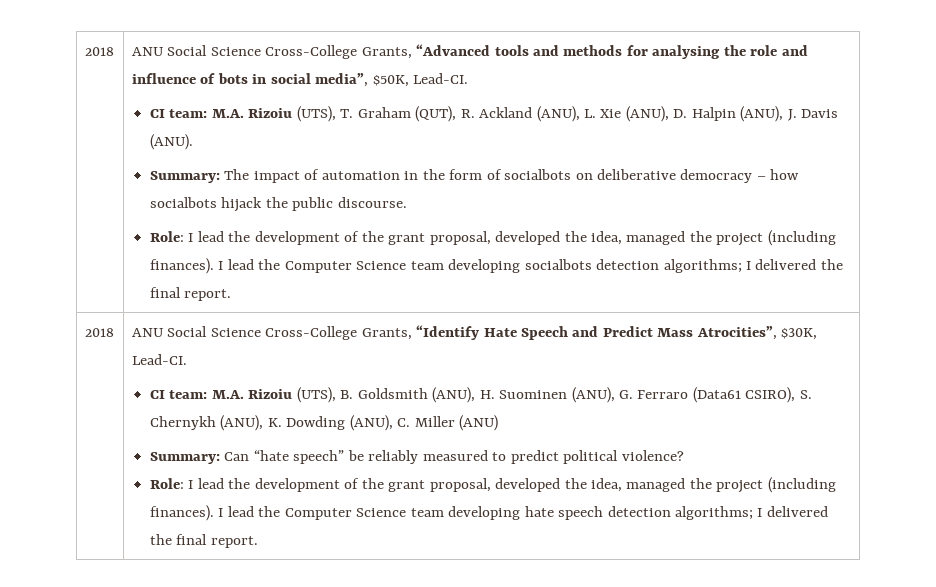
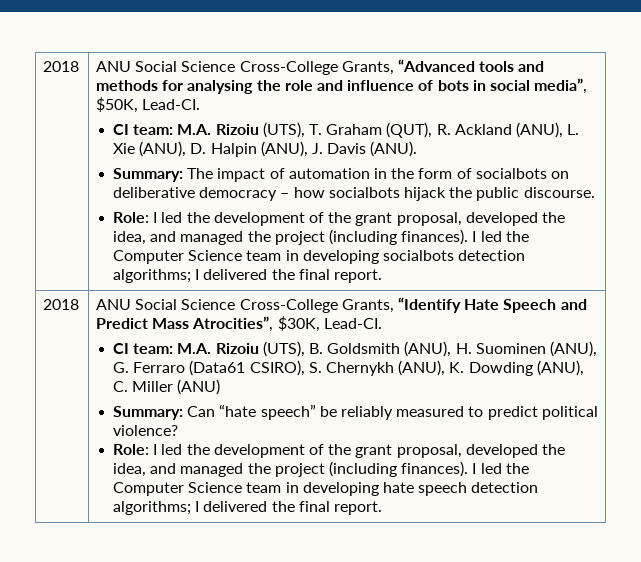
[197,230,836,246] [149,258,444,274] lead the development of the grant proposal, developed the idea, managed the project (including finances). I lead the Computer Science team -> [161,212,565,226] [113,229,529,245] [113,250,299,264] led the development of the grant proposal, developed the idea, and managed the project (including finances). I led the Computer Science team in
[197,477,836,493] [149,505,444,521] lead the development of the grant proposal, developed the idea, managed the project (including finances). I lead the Computer Science team -> [161,444,565,458] [113,461,529,477] [113,482,299,496] led the development of the grant proposal, developed the idea, and managed the project (including finances). I led the Computer Science team in

